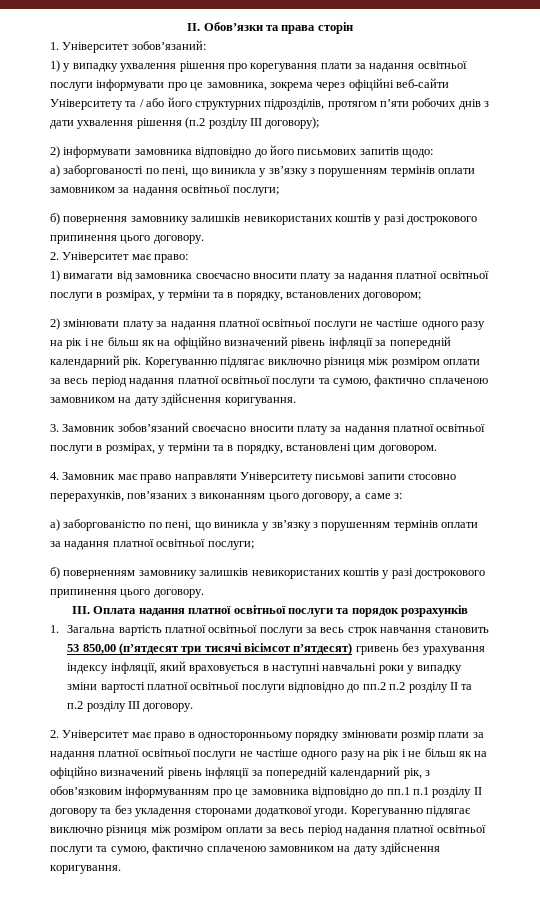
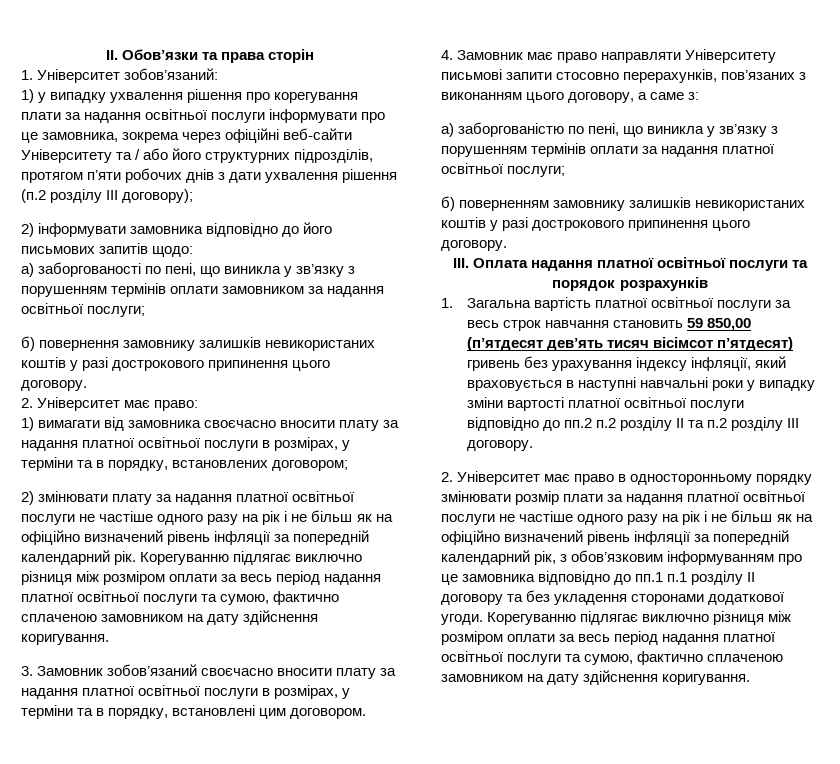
[67,644,80,652] 53 -> [687,318,704,328] 59
[181,643,242,655] три тисячі -> [546,338,649,351] дев’ять тисяч

